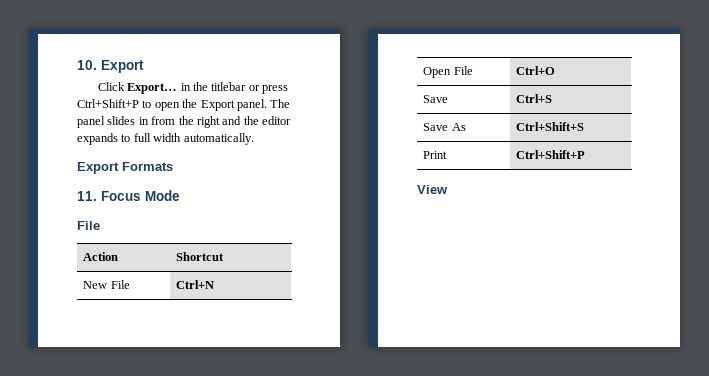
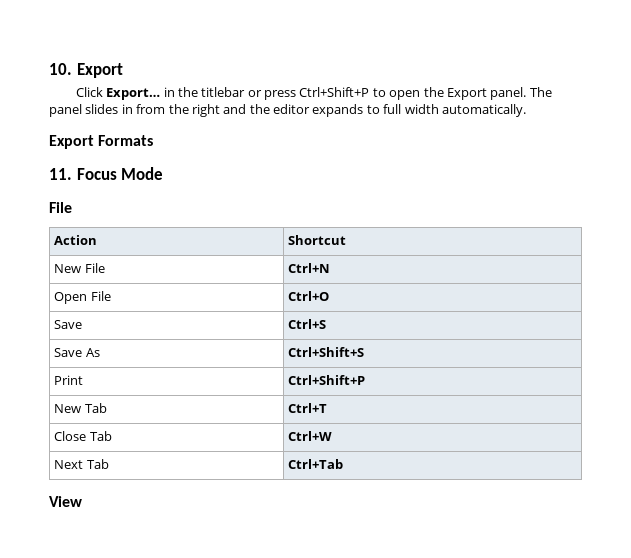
(586, 154) none -> [54,403,107,413] [288,403,328,413] [54,431,112,441] [288,431,333,441] [54,459,109,469] [288,459,344,469] // New Tab | Ctrl+T // Close Tab | Ctrl+W // Next Tab | Ctrl+Tab

